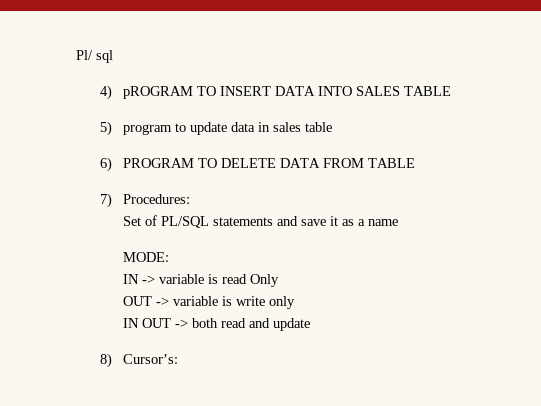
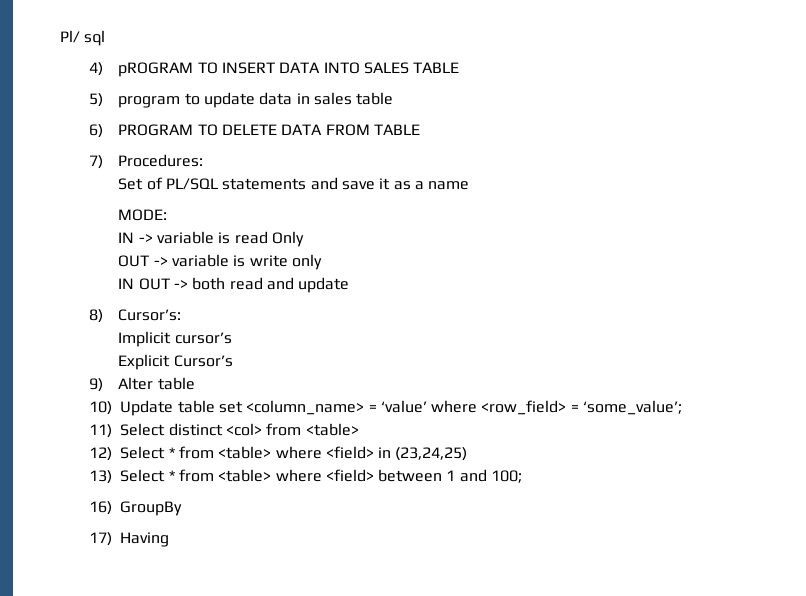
(179, 359) none -> [118,331,232,347] [118,354,233,370] [89,377,195,392] [89,400,683,416] [89,423,359,438] [89,446,468,461] [89,469,523,484] [89,501,183,516] [89,532,170,547] // Implicit cursor’s // Explicit Cursor’s // 9) Alter table // 10) Update table set <column_name> = ‘value’ where <row_field> = ‘some_value’; // 11) Select distinct <col> from <table> // 12) Select * from <table> where <field> in (23,24,25) // 13) Select * from <table> where <field> between 1 and 100; // 16) GroupBy // 17) Having

